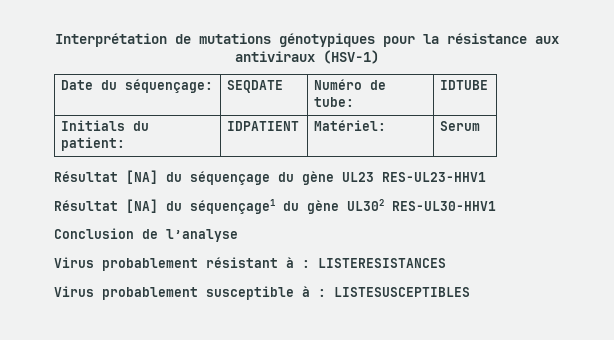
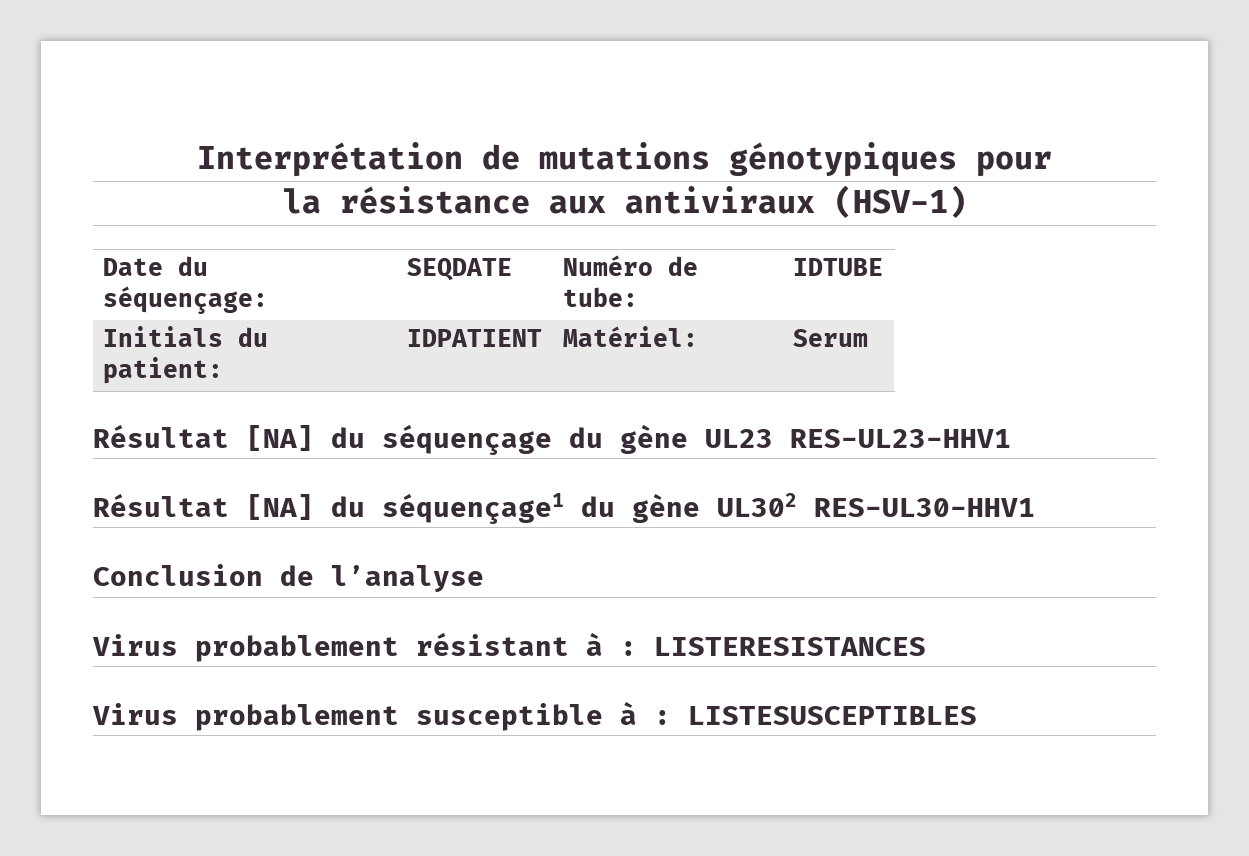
(415, 41) none -> (1052, 164) //

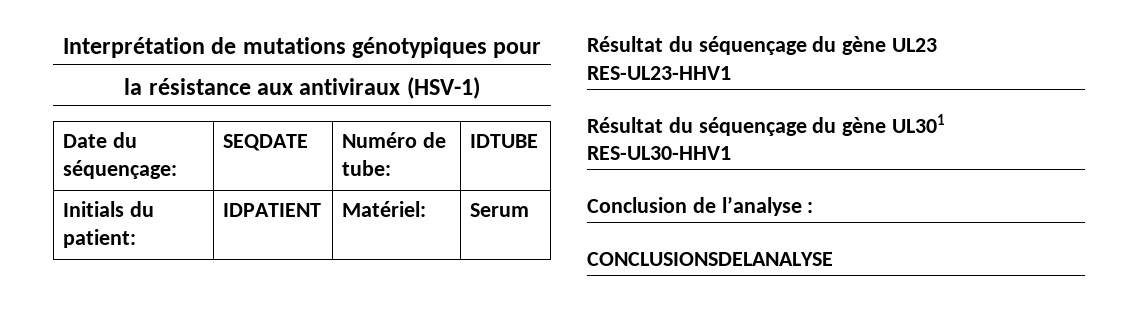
[246,425,314,451] [NA] -> (663, 44) none
[246,493,797,524] [NA] du séquençage1 du gène UL302 -> [668,114,946,136] du séquençage du gène UL301
[92,632,926,662] [92,701,977,731] // Virus probablement résistant à : LISTERESISTANCES // Virus probablement susceptible à : LISTESUSCEPTIBLES -> [807,202,814,213] [587,252,833,266] : // CONCLUSIONSDELANALYSE

